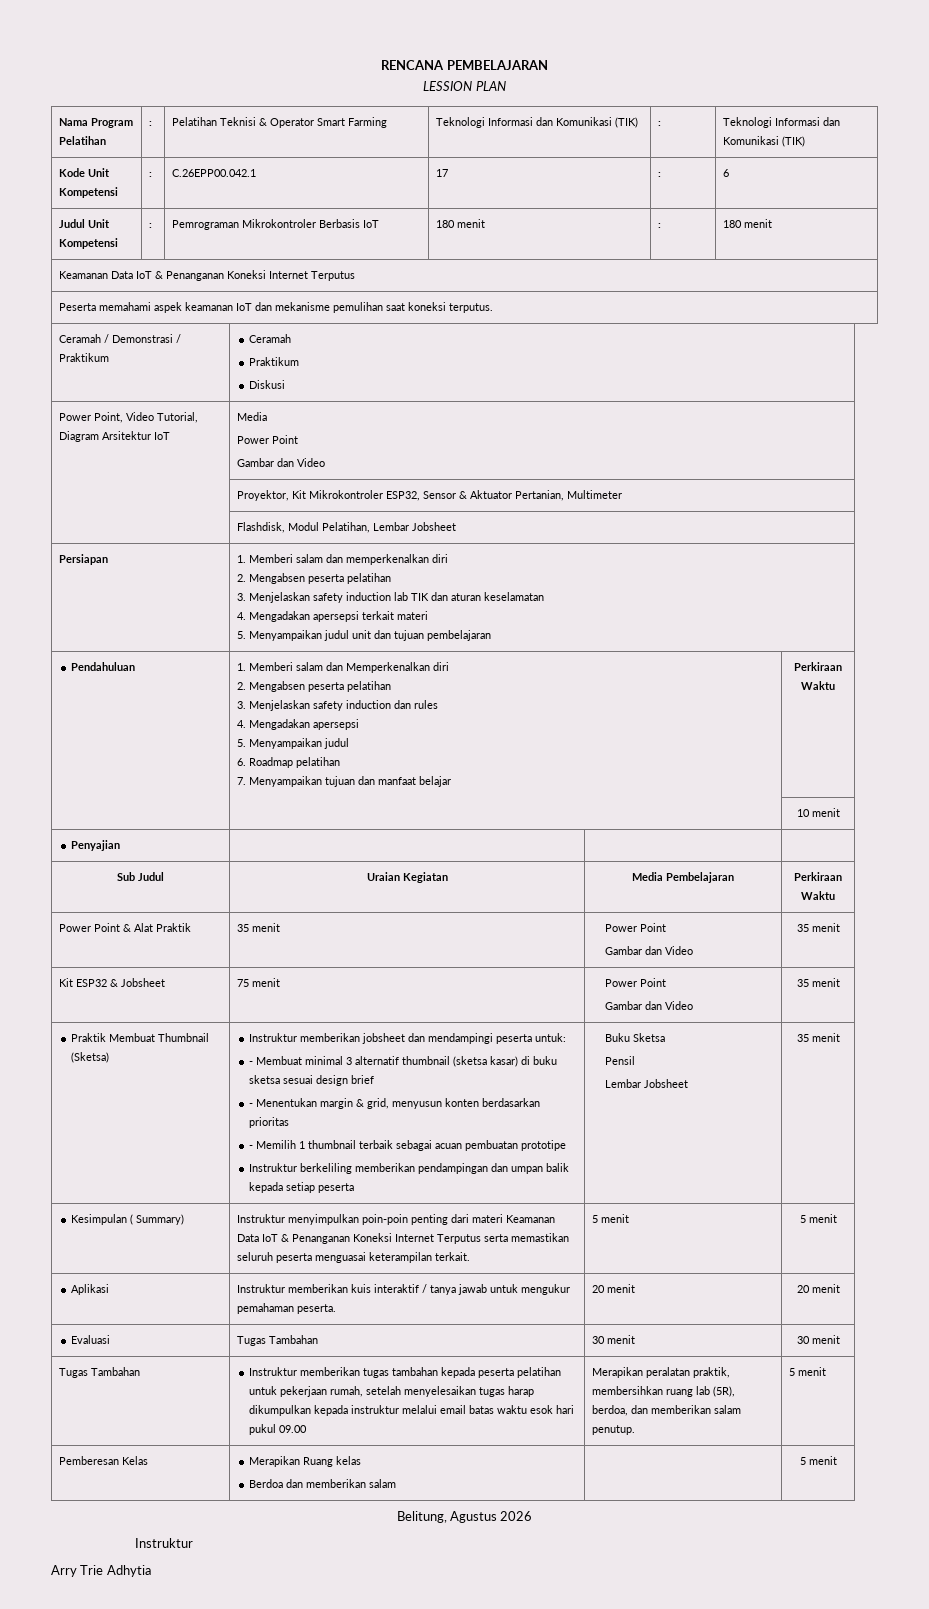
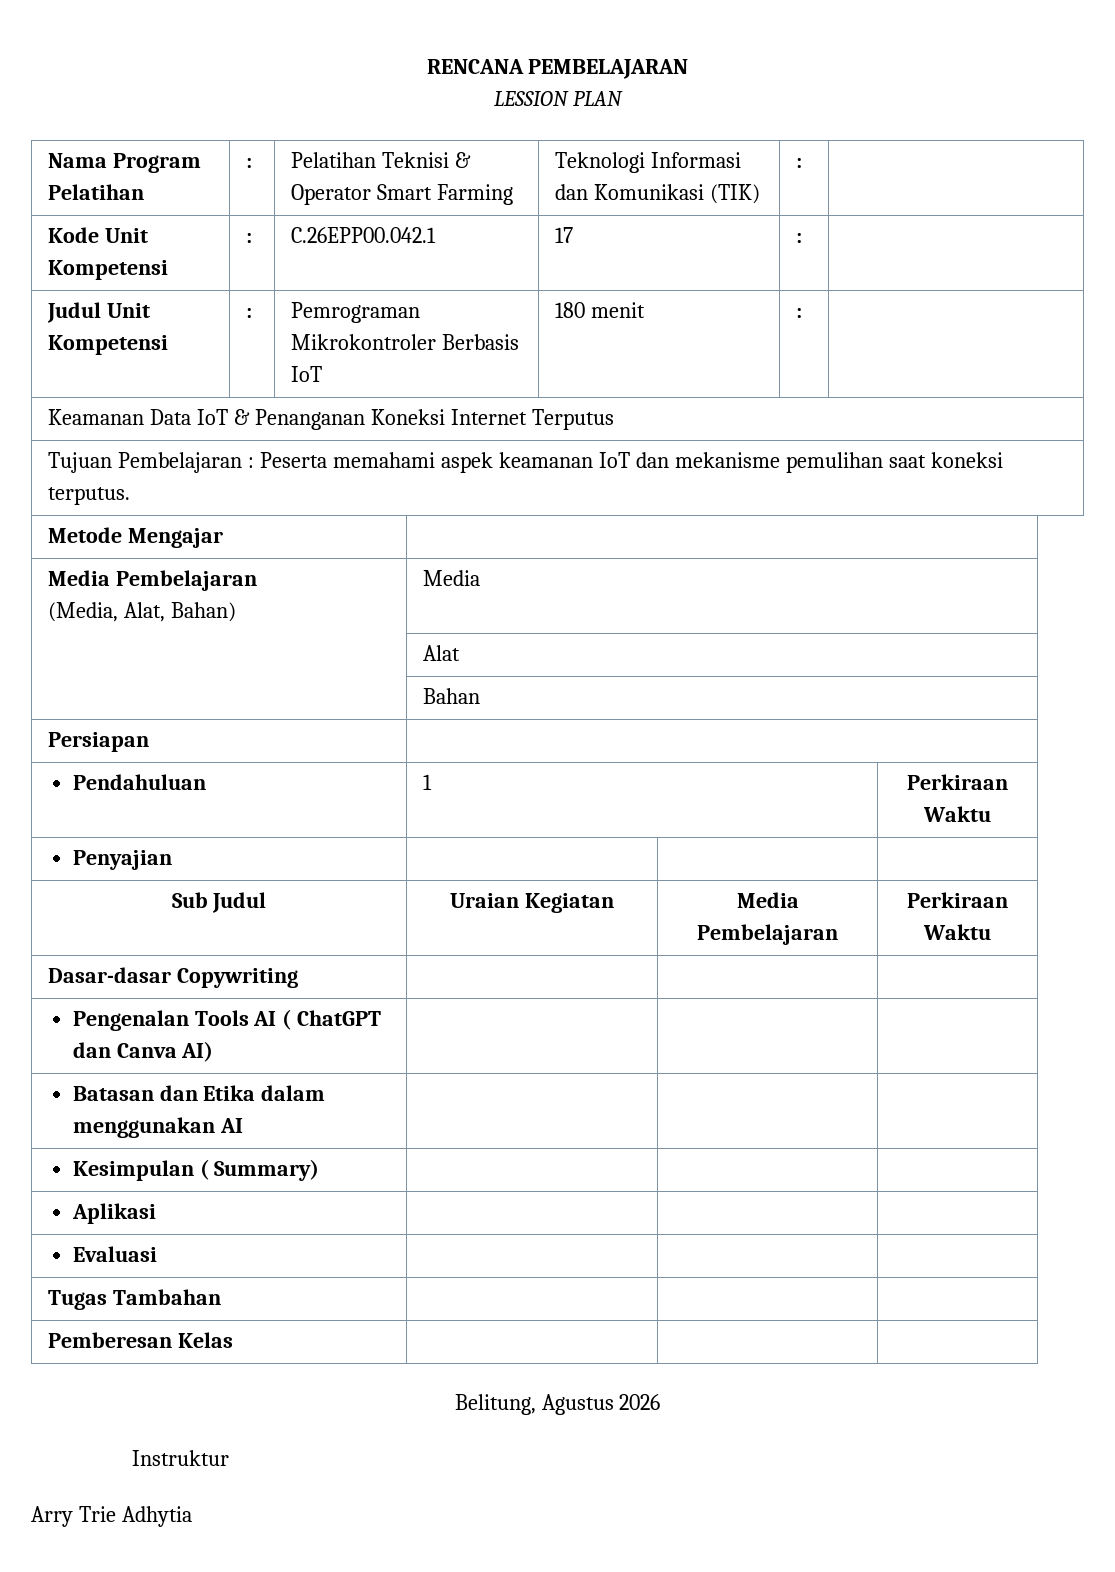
[723,117,841,128] [723,136,806,147] Teknologi Informasi dan Komunikasi (TIK) -> (803, 163) none
[723,169,730,177] 6 -> (803, 238) none
[723,219,773,228] 180 menit -> (803, 313) none
(356, 276) none -> [48,452,255,473] Tujuan Pembelajaran :
[59,334,182,343] [59,353,110,362] [249,334,292,343] [249,357,300,366] [249,380,286,389] [59,412,199,423] [59,431,171,442] [237,412,268,421] [237,435,299,444] [237,458,326,467] [237,490,623,501] [237,522,457,533] [59,554,109,565] [237,554,449,565] [237,573,392,584] [237,592,545,603] [237,611,429,622] [237,630,492,641] [71,662,136,671] [237,662,450,673] [237,681,392,692] [237,700,439,711] [237,719,360,730] [237,738,350,749] [237,757,341,768] [237,776,452,787] [794,662,842,671] [801,681,835,690] [796,808,840,817] Ceramah / Demonstrasi / Praktikum | Ceramah // Praktikum // Diskusi // Power Point, Video Tutorial, Diagram Arsitektur IoT | Media // Power Point // Gambar dan Video // | Proyektor, Kit Mikrokontroler ESP32, Sensor & Aktuator Pertanian, Multimeter // | Flashdisk, Modul Pelatihan, Lembar Jobsheet // Persiapan | 1. Memberi salam dan memperkenalkan diri // 2. Mengabsen peserta pelatihan // 3. Menjelaskan safety induction lab TIK dan aturan keselamatan // 4. Mengadakan apersepsi terkait materi // 5. Menyampaikan judul unit dan tujuan pembelajaran // Pendahuluan | 1. Memberi salam dan Memperkenalkan diri // 2. Mengabsen peserta pelatihan // 3. Menjelaskan safety induction dan rules // 4. Mengadakan apersepsi // 5. Menyampaikan judul // 6. Roadmap pelatihan // 7. Menyampaikan tujuan dan manfaat belajar | Perkiraan Waktu // | | 10 menit -> [48,527,224,548] [48,570,258,591] [48,602,237,622] [423,570,481,586] [423,645,461,661] [423,688,481,704] [48,732,150,752] [72,774,206,790] [423,774,433,790] [907,774,1008,790] [923,806,991,822] Metode Mengajar | // Media Pembelajaran // (Media, Alat, Bahan) | Media // | Alat // | Bahan // Persiapan | // Pendahuluan | 1 | Perkiraan Waktu
[59,923,192,932] [237,923,281,932] [604,923,666,932] [604,946,693,955] [796,923,840,932] [59,978,166,987] [237,978,281,987] [604,978,666,987] [604,1001,693,1010] [796,978,840,987] [71,1033,210,1042] [71,1052,110,1063] [249,1033,567,1044] [249,1056,558,1067] [249,1075,375,1086] [249,1098,541,1109] [249,1117,290,1128] [249,1140,567,1151] [249,1163,570,1174] [249,1182,355,1193] [604,1033,665,1042] [604,1056,635,1065] [604,1079,688,1088] [796,1033,840,1042] [71,1214,185,1225] [237,1214,556,1225] [237,1233,570,1244] [237,1252,471,1263] [592,1214,630,1223] [799,1214,837,1223] [71,1284,110,1295] [237,1284,571,1295] [237,1303,337,1314] [592,1284,636,1293] [796,1284,840,1293] [71,1335,111,1344] [237,1335,319,1346] [592,1335,636,1344] [796,1335,840,1344] [59,1367,141,1378] [249,1367,562,1378] [249,1386,535,1397] [249,1405,575,1416] [249,1424,308,1435] [592,1367,731,1378] [592,1386,736,1397] [592,1405,742,1416] [592,1425,636,1435] [789,1367,827,1376] [59,1456,149,1465] [249,1456,362,1467] [249,1479,397,1488] [799,1456,837,1465] Power Point & Alat Praktik | 35 menit | Power Point // Gambar dan Video | 35 menit // Kit ESP32 & Jobsheet | 75 menit | Power Point // Gambar dan Video | 35 menit // Praktik Membuat Thumbnail (Sketsa) | Instruktur memberikan jobsheet dan mendampingi peserta untuk: // - Membuat minimal 3 alternatif thumbnail (sketsa kasar) di buku sketsa sesuai design brief // - Menentukan margin & grid, menyusun konten berdasarkan prioritas // - Memilih 1 thumbnail terbaik sebagai acuan pembuatan prototipe // Instruktur berkeliling memberikan pendampingan dan umpan balik kepada setiap peserta | Buku Sketsa // Pensil // Lembar Jobsheet | 35 menit // Kesimpulan ( Summary) | Instruktur menyimpulkan poin-poin penting dari materi Keamanan Data IoT & Penanganan Koneksi Internet Terputus serta memastikan seluruh peserta menguasai keterampilan terkait. | 5 menit | 5 menit // Aplikasi | Instruktur memberikan kuis interaktif / tanya jawab untuk mengukur pemahaman peserta. | 20 menit | 20 menit // Evaluasi | Tugas Tambahan | 30 menit | 30 menit // Tugas Tambahan | Instruktur memberikan tugas tambahan kepada peserta pelatihan untuk pekerjaan rumah, setelah menyelesaikan tugas harap dikumpulkan kepada instruktur melalui email batas waktu esok hari pukul 09.00 | Merapikan peralatan praktik, membersihkan ruang lab (5R), berdoa, dan memberikan salam penutup. | 5 menit // Pemberesan Kelas | Merapikan Ruang kelas // Berdoa dan memberikan salam | | 5 menit -> [48,967,299,988] [72,1009,382,1031] [72,1041,214,1062] [72,1085,326,1101] [72,1117,243,1138] [72,1159,320,1181] [71,1203,156,1224] [72,1246,157,1262] [48,1289,222,1310] [48,1332,234,1348] Dasar-dasar Copywriting | | | // Pengenalan Tools AI ( ChatGPT dan Canva AI) | | | // Batasan dan Etika dalam menggunakan AI | | | // Kesimpulan ( Summary) | | | // Aplikasi | | | // Evaluasi | | | // Tugas Tambahan | | | // Pemberesan Kelas | | |

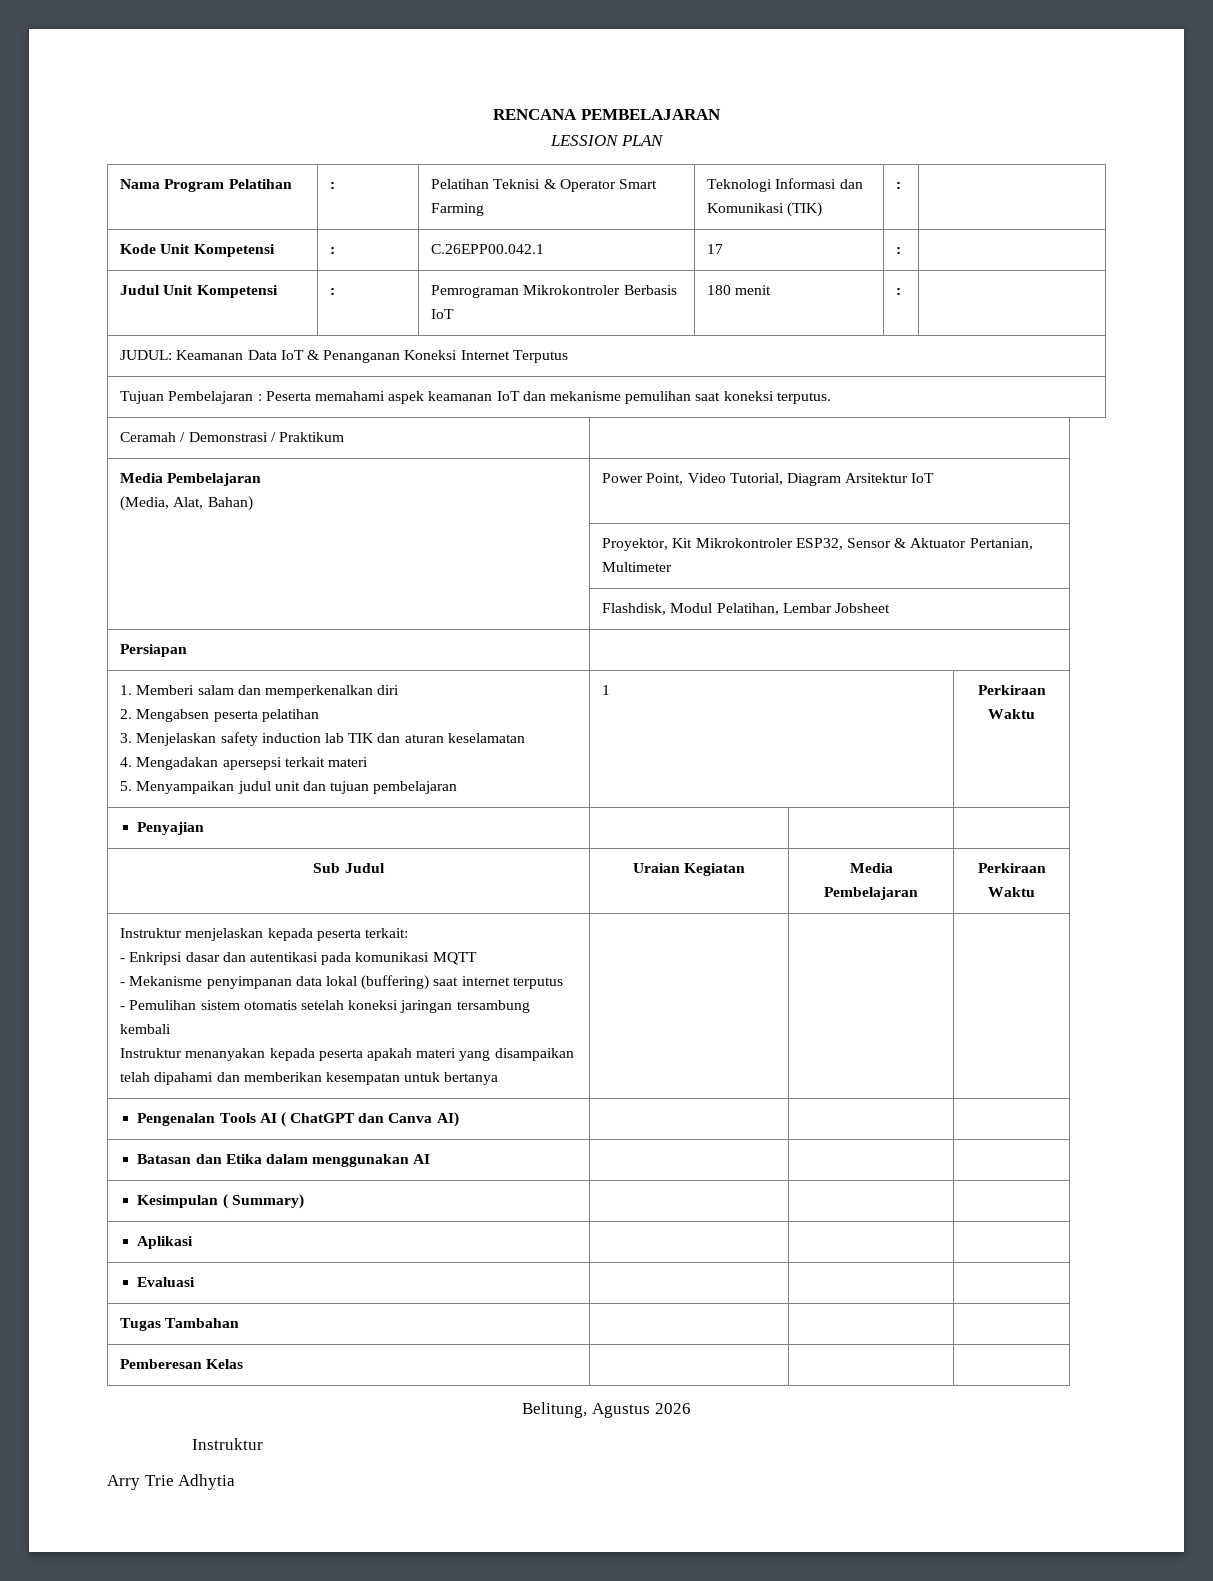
(803, 313) none -> [120,350,173,360] JUDUL:
[48,527,224,548] Metode Mengajar -> [120,432,345,442] Ceramah / Demonstrasi / Praktikum
[423,570,481,586] [423,645,461,661] [423,688,481,704] [48,732,150,752] [72,774,206,790] Media // | Alat // | Bahan // Persiapan | // Pendahuluan -> [602,473,935,486] [602,538,1033,551] [602,562,673,572] [602,603,891,615] [120,644,188,657] [120,685,400,698] [120,709,319,722] [120,732,525,746] [120,757,369,770] [120,781,458,794] Power Point, Video Tutorial, Diagram Arsitektur IoT // | Proyektor, Kit Mikrokontroler ESP32, Sensor & Aktuator Pertanian, Multimeter // | Flashdisk, Modul Pelatihan, Lembar Jobsheet // Persiapan | // 1. Memberi salam dan memperkenalkan diri // 2. Mengabsen peserta pelatihan // 3. Menjelaskan safety induction lab TIK dan aturan keselamatan // 4. Mengadakan apersepsi terkait materi // 5. Menyampaikan judul unit dan tujuan pembelajaran
[48,967,299,988] Dasar-dasar Copywriting -> [120,928,409,941] [120,952,477,965] [120,975,563,990] [120,1000,530,1013] [120,1024,172,1034] [120,1048,574,1061] [120,1072,499,1085] Instruktur menjelaskan kepada peserta terkait: // - Enkripsi dasar dan autentikasi pada komunikasi MQTT // - Mekanisme penyimpanan data lokal (buffering) saat internet terputus // - Pemulihan sistem otomatis setelah koneksi jaringan tersambung kembali // Instruktur menanyakan kepada peserta apakah materi yang disampaikan telah dipahami dan memberikan kesempatan untuk bertanya

